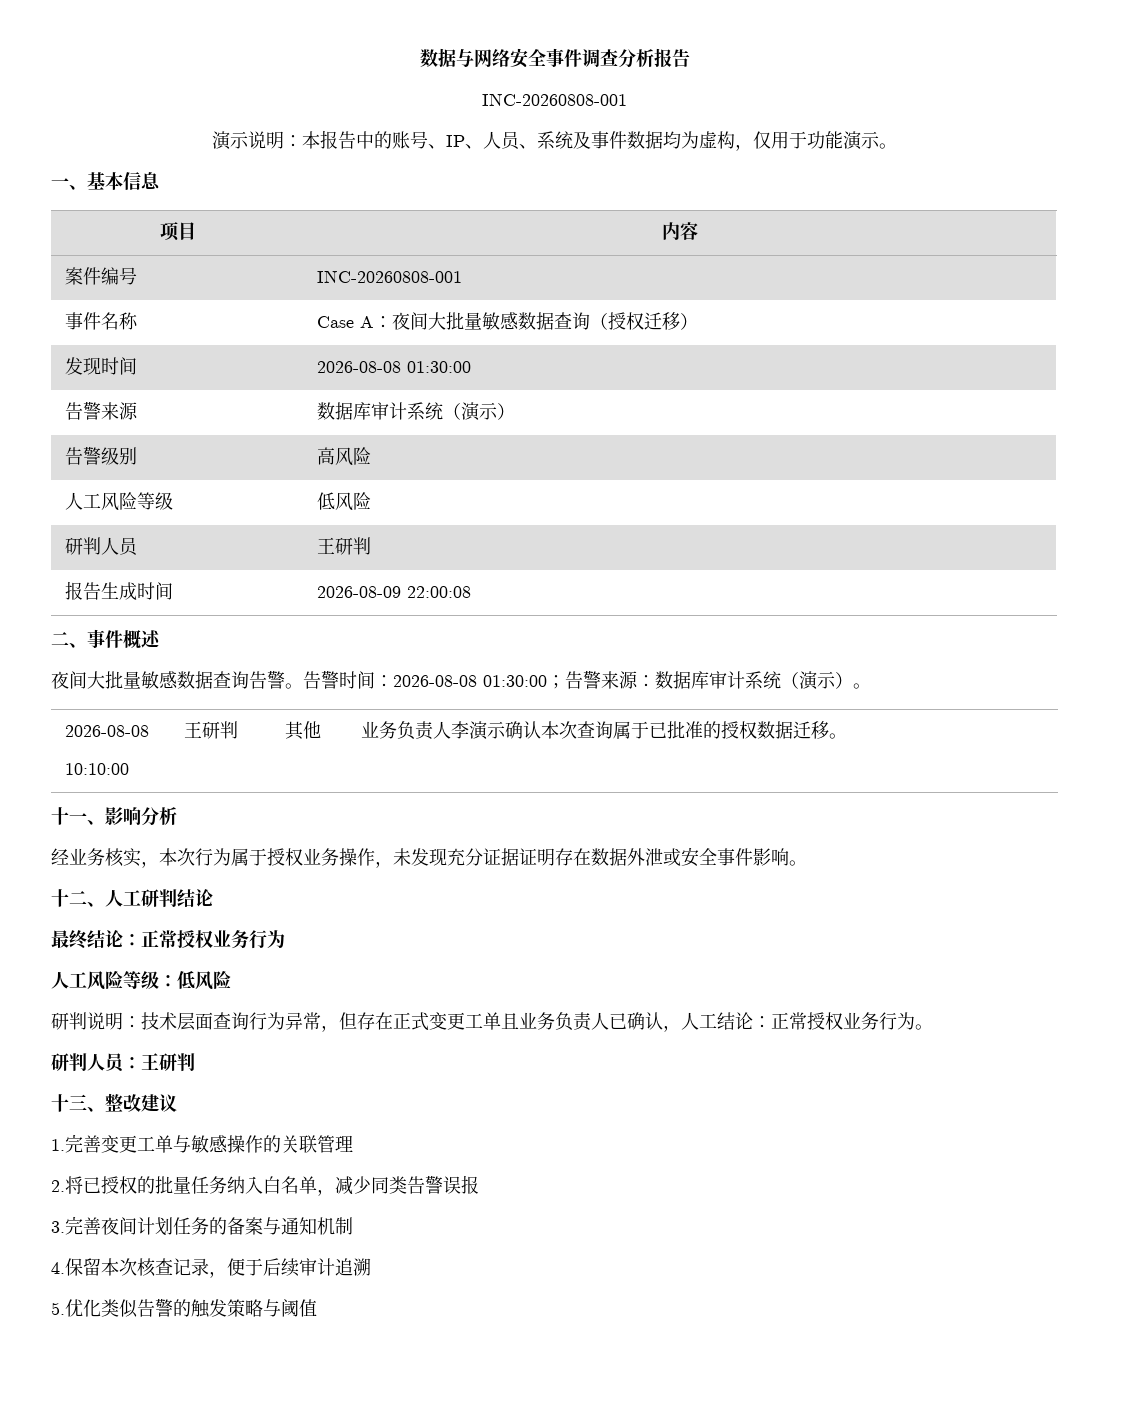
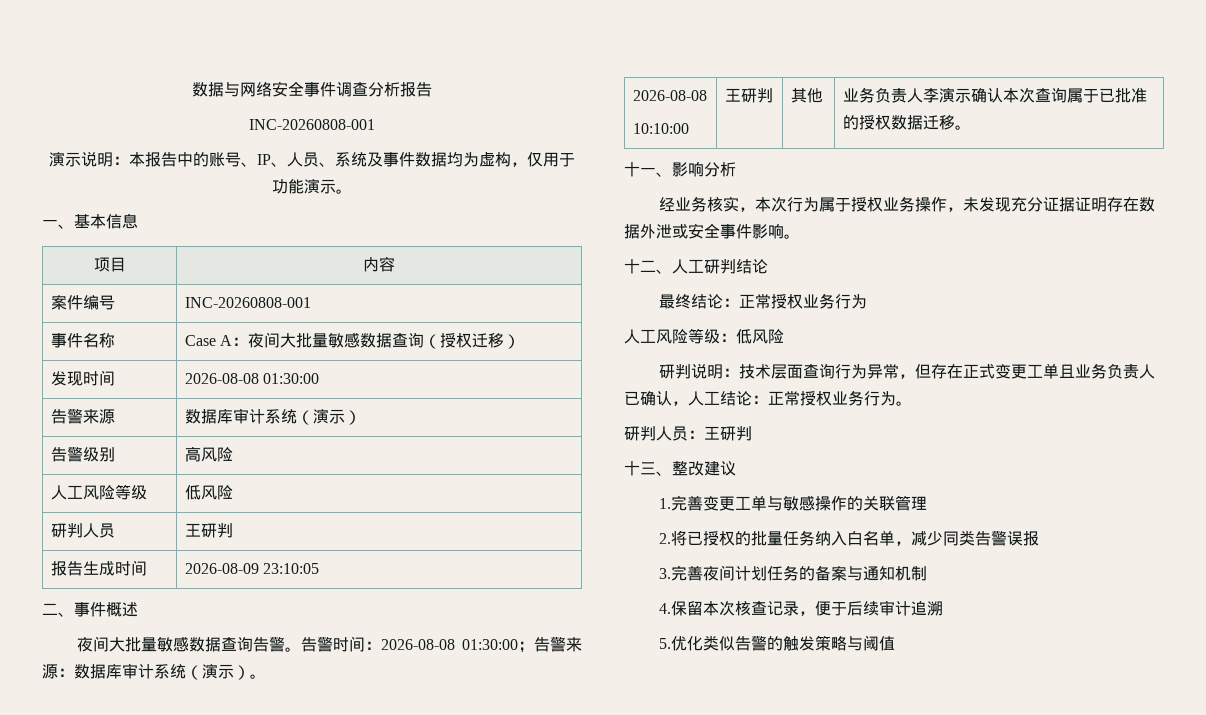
[407,586,472,598] 22:00:08 -> [263,563,320,574] 23:10:05

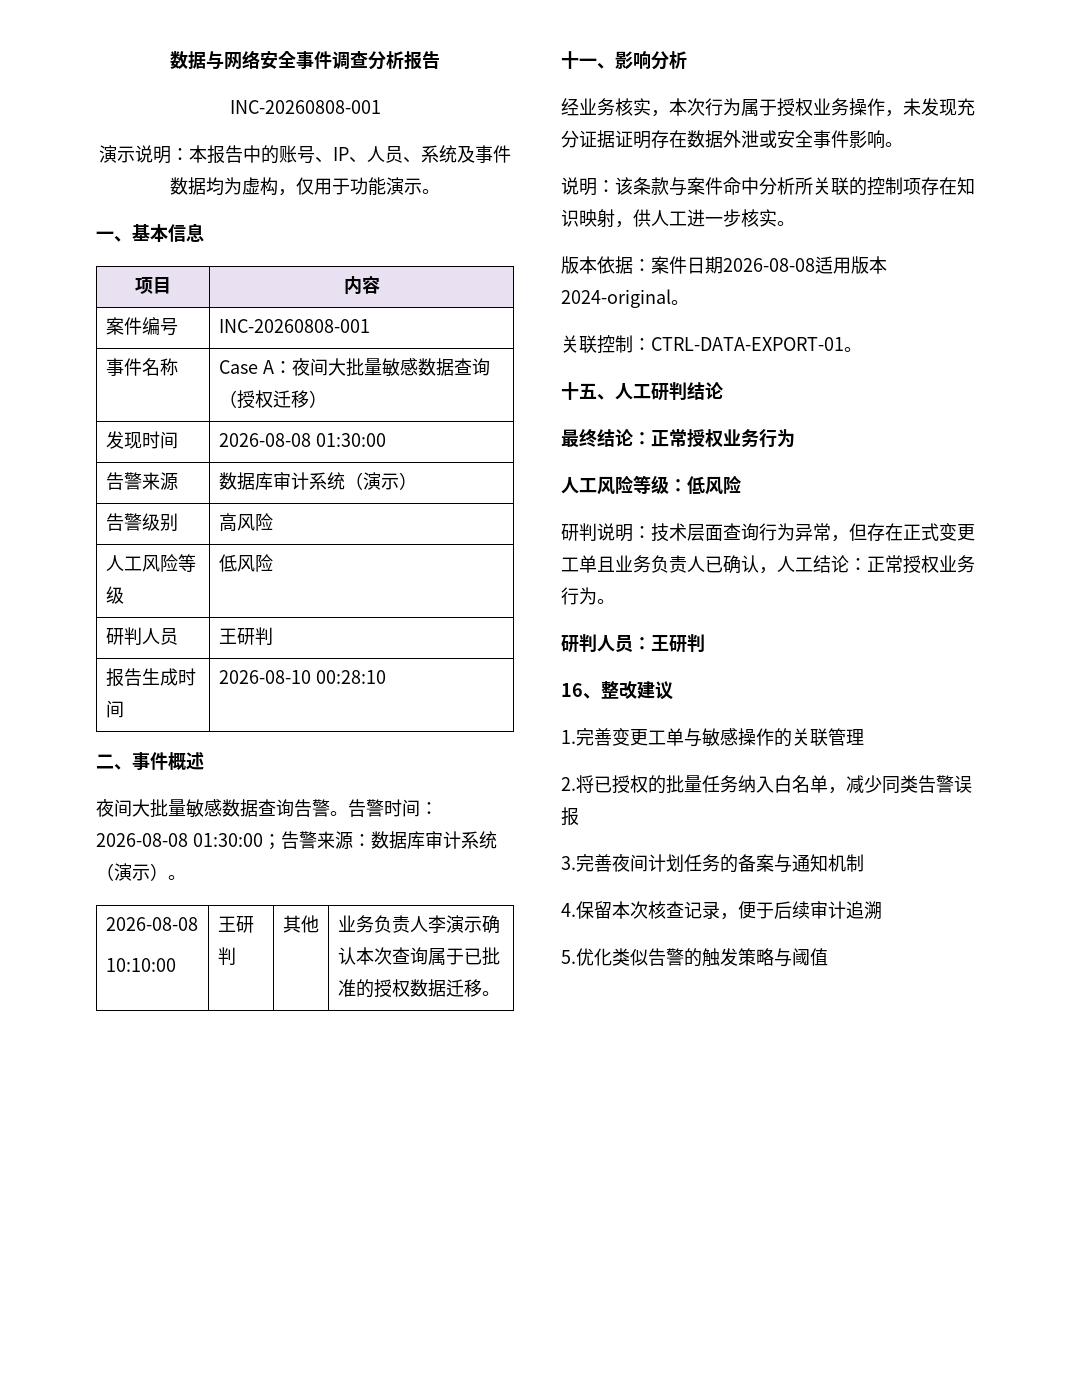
[184,563,320,574] 2026-08-09 23:10:05 -> [218,670,386,684] 2026-08-10 00:28:10
[624,259,656,274] // 十二 -> [561,177,975,196] [561,209,795,228] [561,256,887,274] [561,289,689,308] [561,335,862,354] [561,382,597,400] // 说明：该条款与案件命中分析所关联的控制项存在知识映射，供人工进一步核实。 // 版本依据：案件日期2026-08-08适用版本2024-original。 // 关联控制：CTRL-DATA-EXPORT-01。 // 十五
[624,461,656,476] 十三 -> [561,683,583,697] 16

